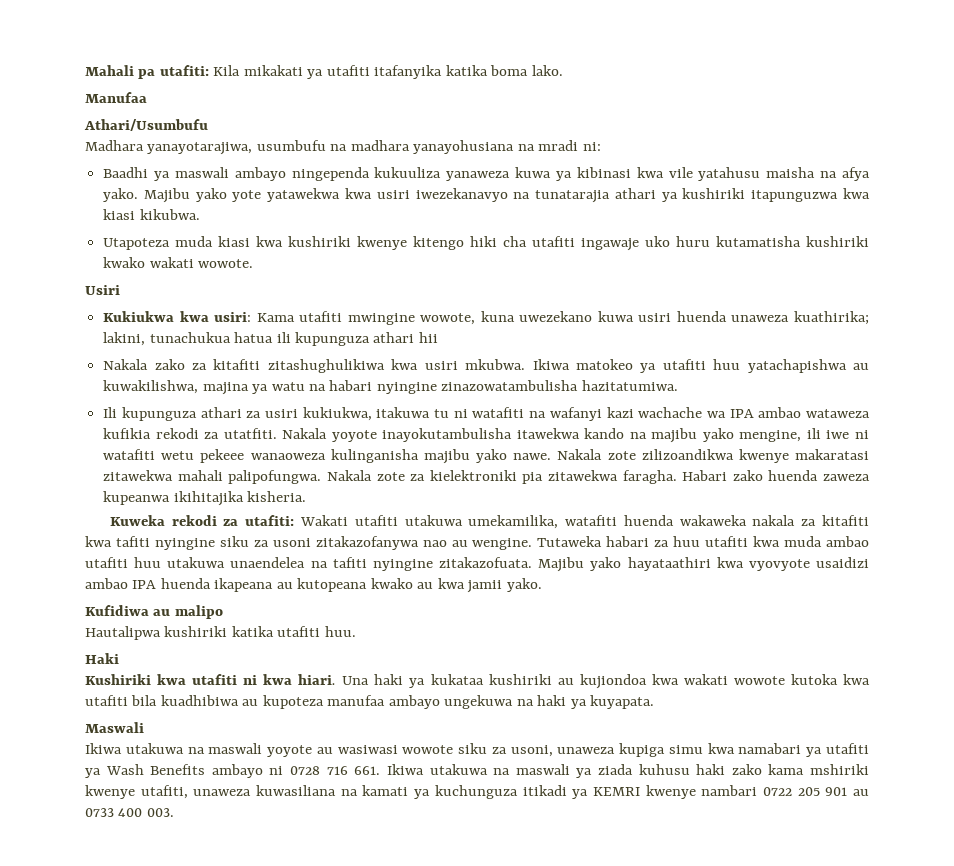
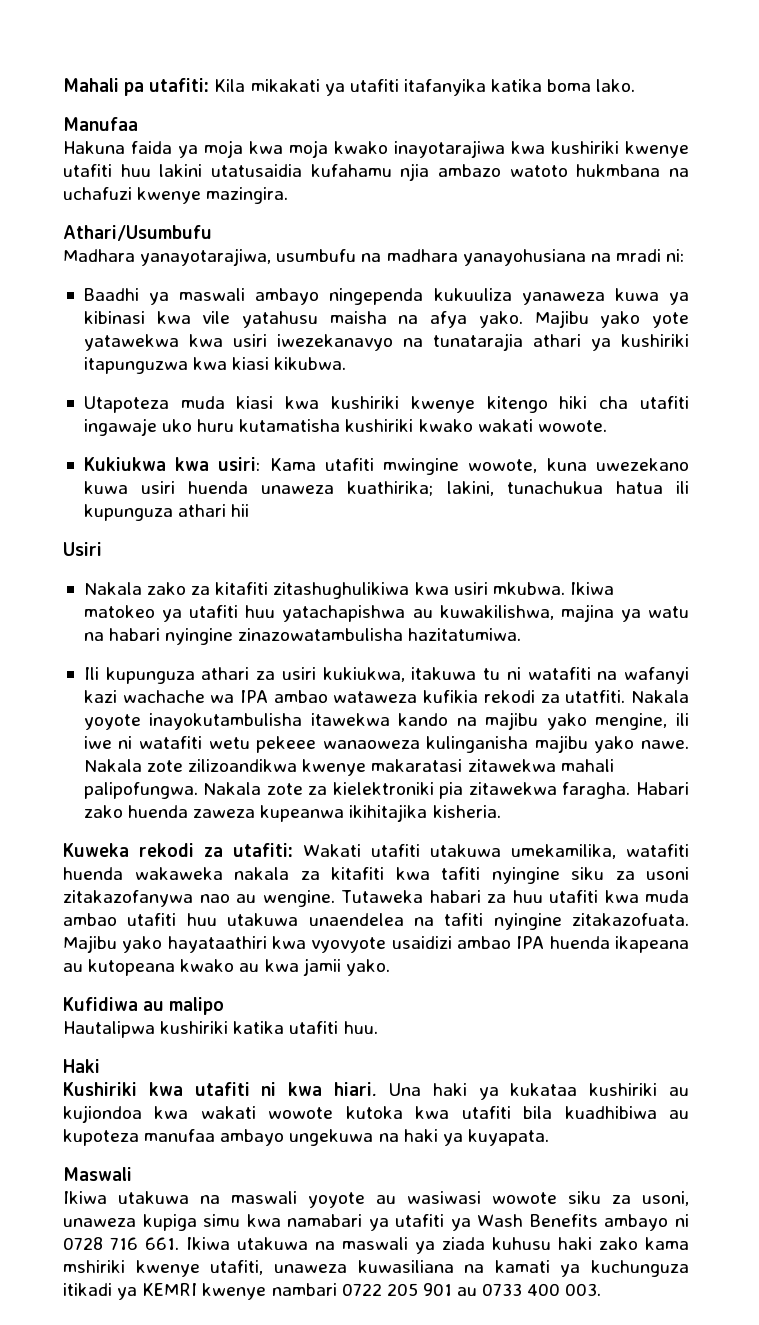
(147, 97) none -> [63,140,689,158] [63,163,689,181] [63,187,289,204] // Hakuna faida ya moja kwa moja kwako inayotarajiwa kwa kushiriki kwenye utafiti huu lakini utatusaidia kufahamu njia ambazo watoto hukmbana na uchafuzi kwenye mazingira.
[85,285,120,295] // Usiri -> (607, 426) none
(438, 337) none -> [63,542,102,556] // Usiri

